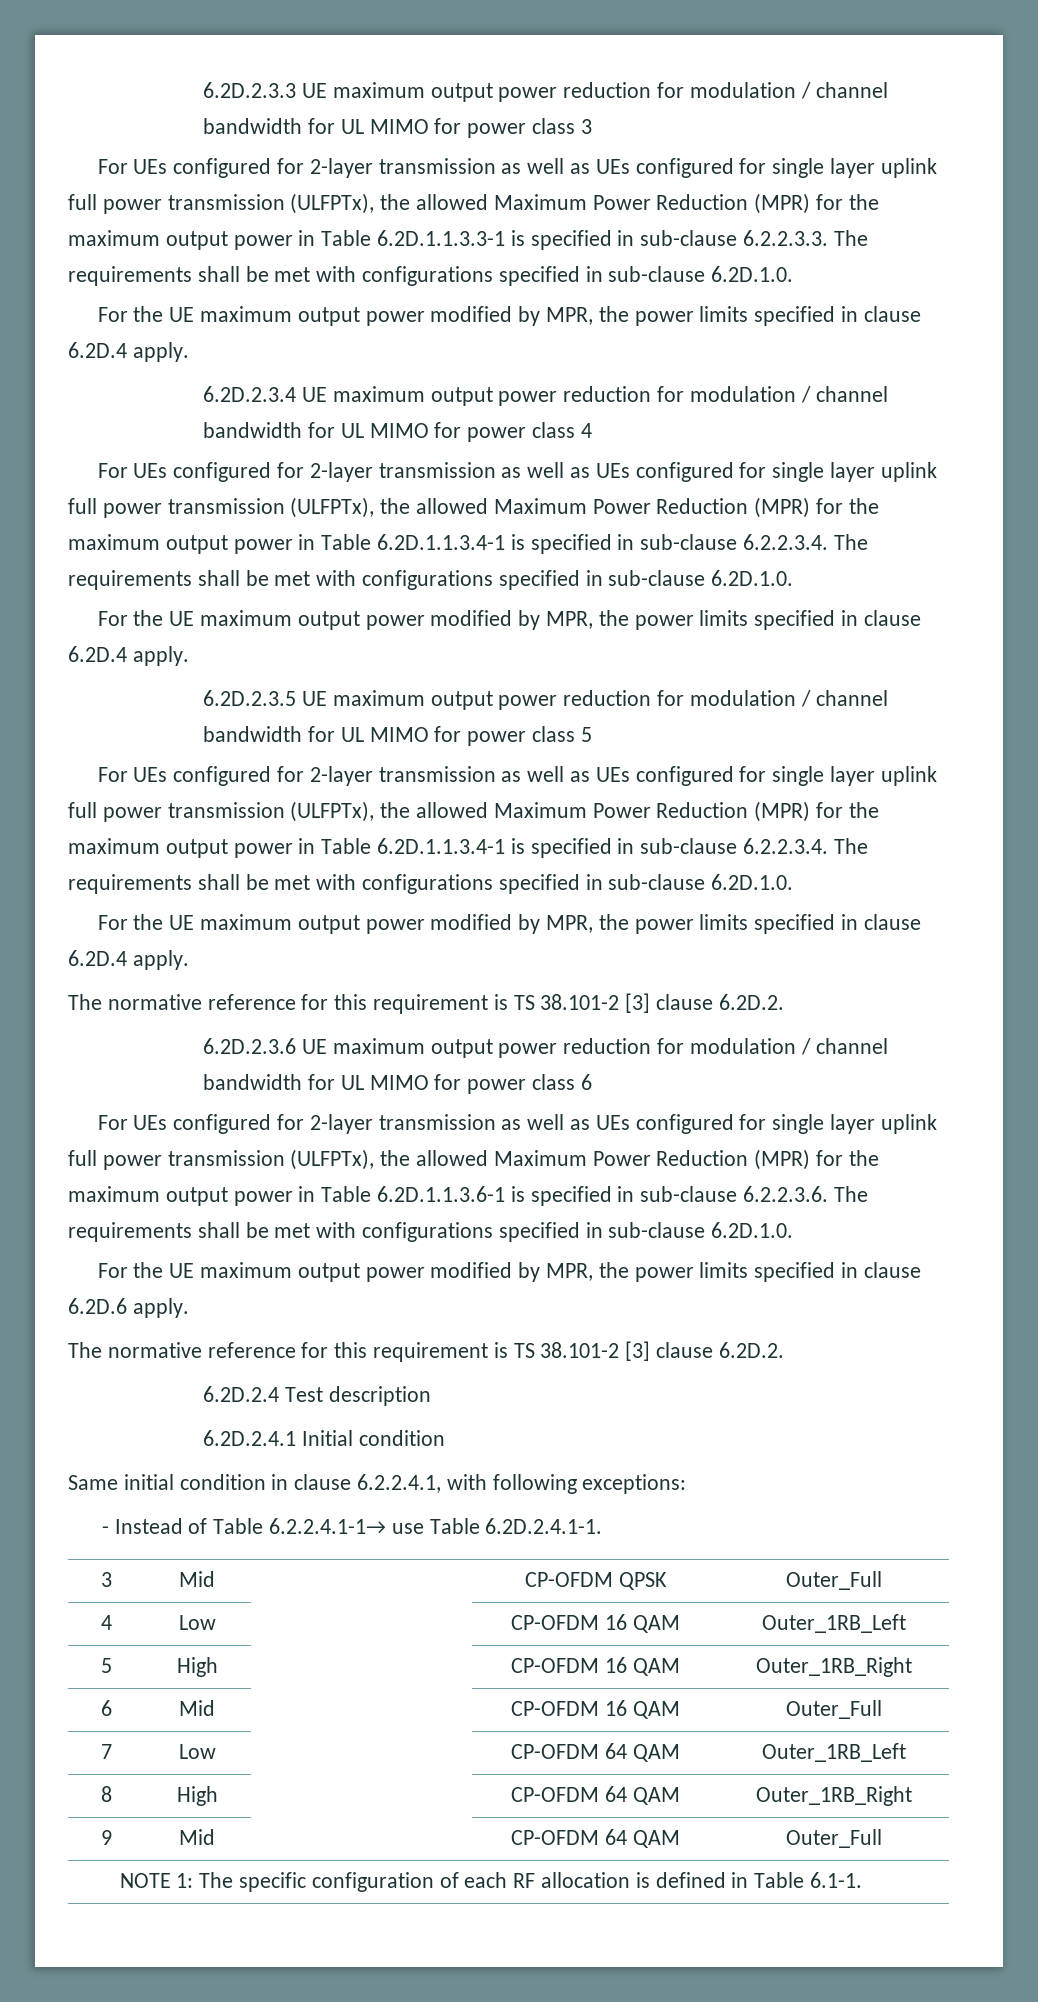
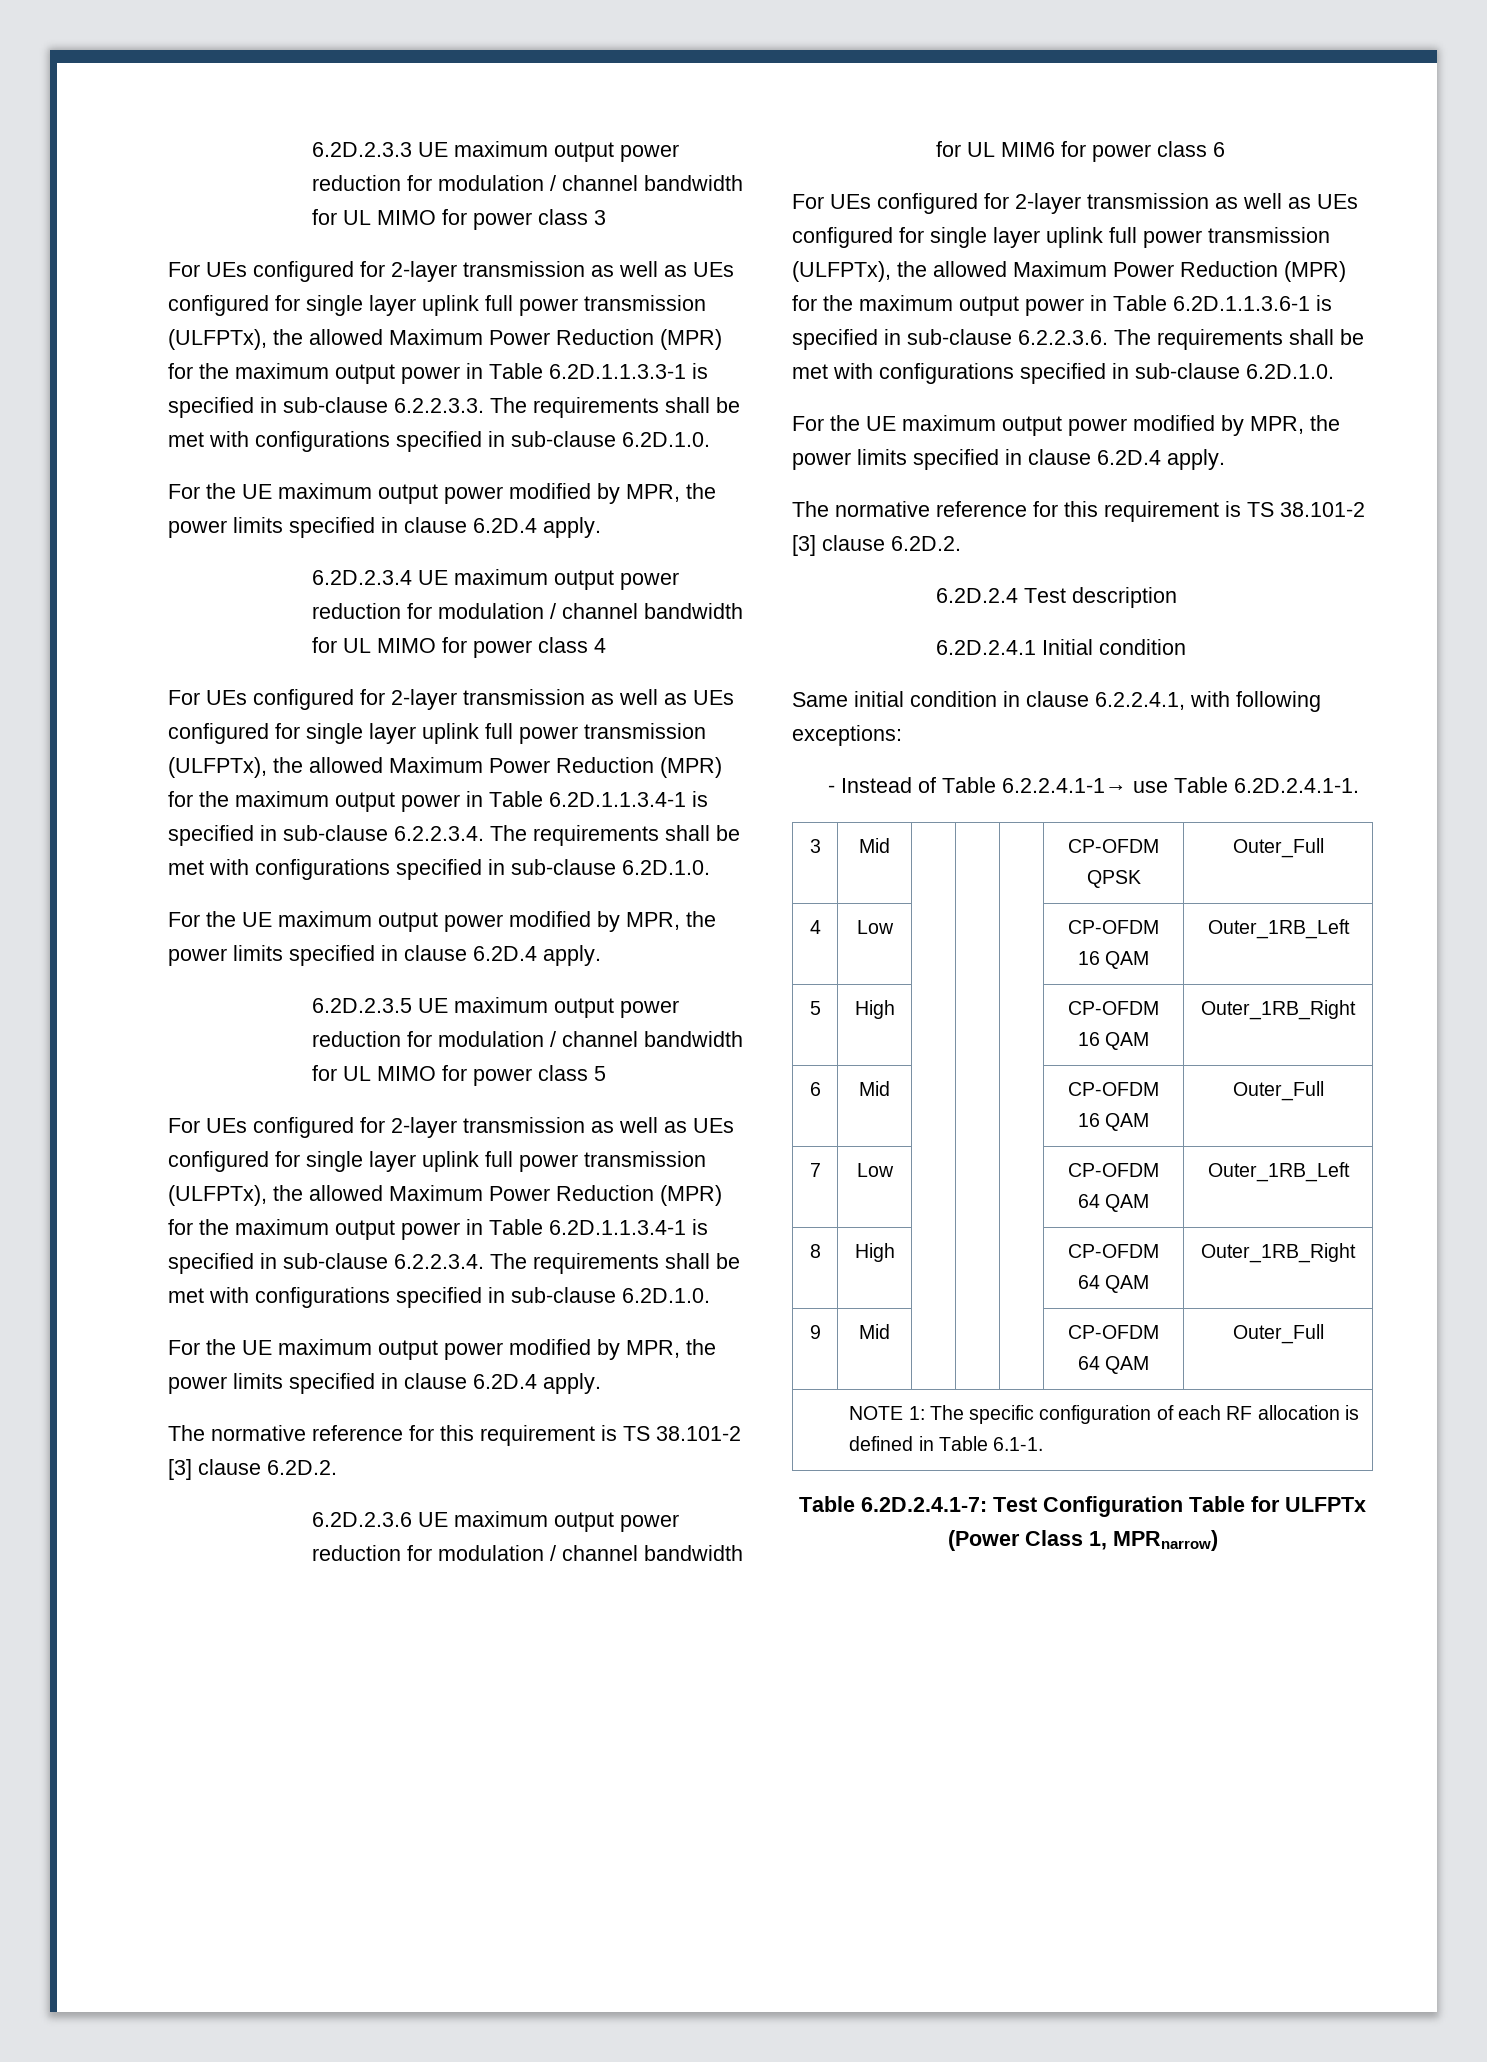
[369,1075,429,1090] MIMO -> [1001,142,1056,157] MIM6
[68,1298,127,1314] 6.2D.6 -> [1097,450,1161,465] 6.2D.4
(863, 1880) none -> [799,1496,1366,1517] [947,1530,1218,1551] // Table 6.2D.2.4.1-7: Test Configuration Table for ULFPTx (Power Class 1, MPRnarrow)

